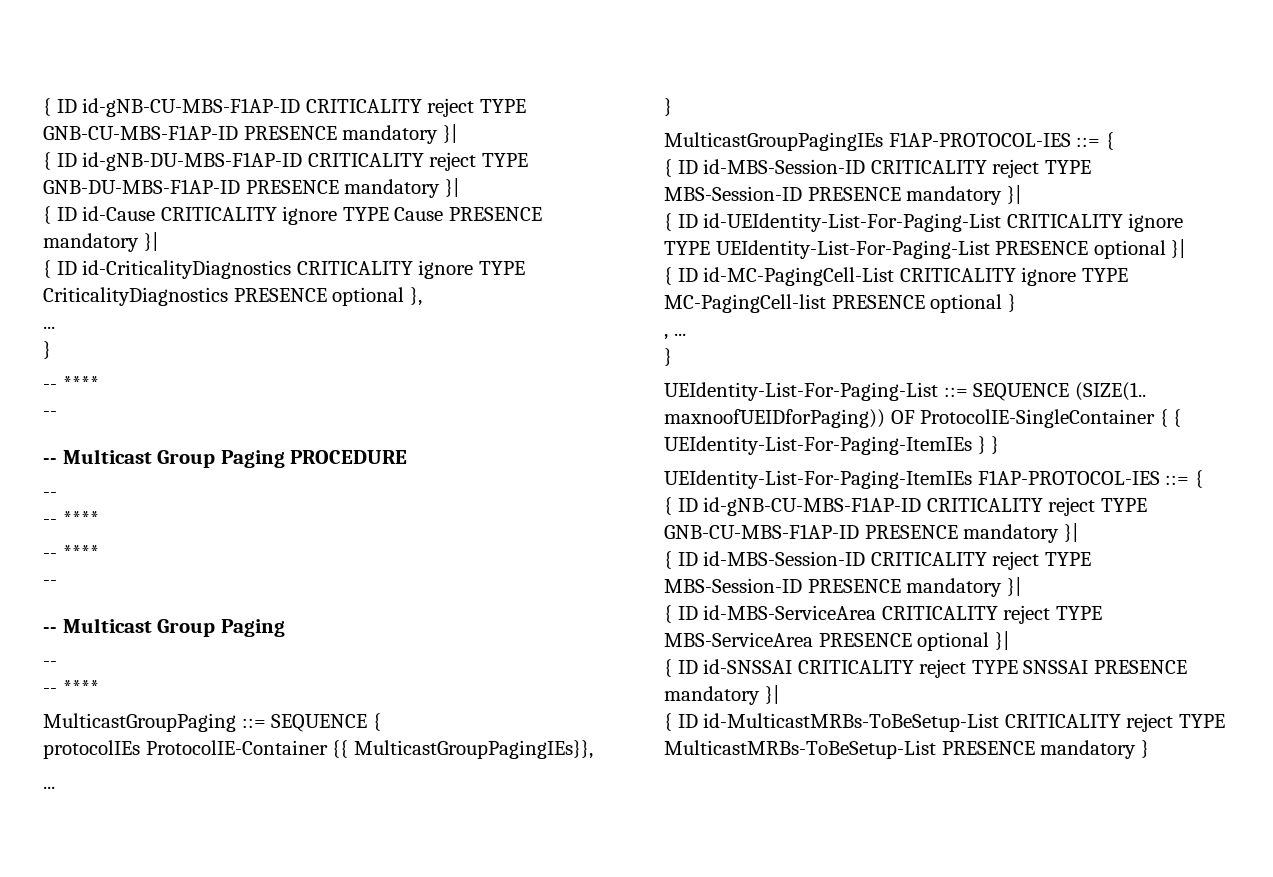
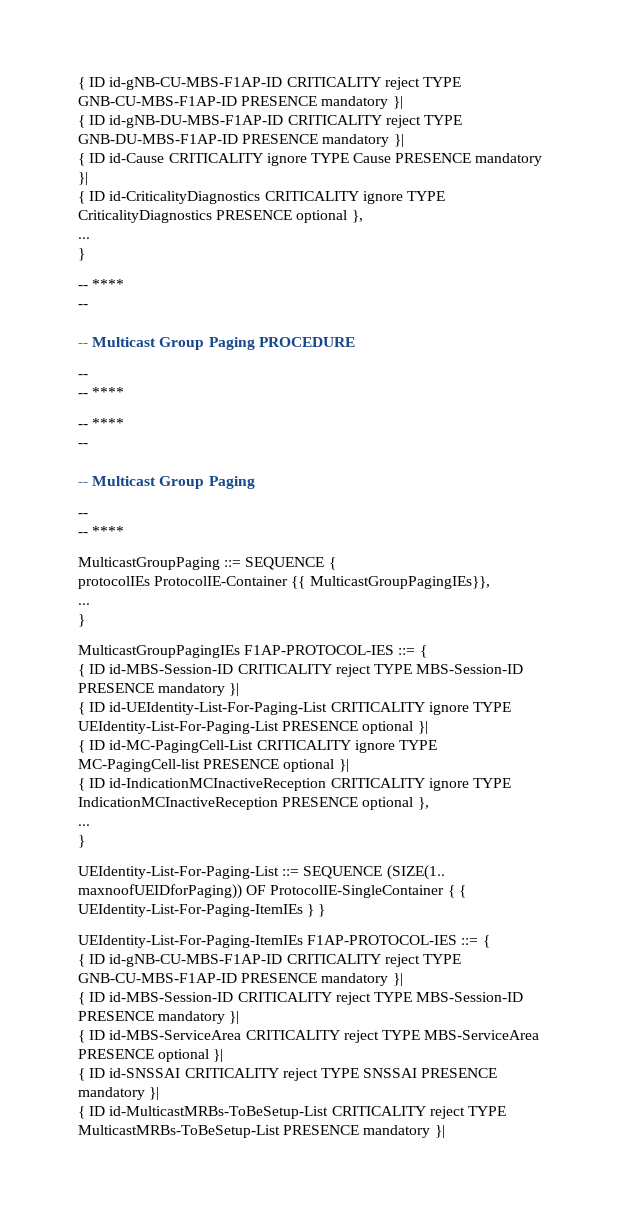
[1007,294,1016,312] [664,334,668,340] } // , -> [338,759,349,772] [78,778,511,791] [78,797,429,810] }| // { ID id-IndicationMCInactiveReception CRITICALITY ignore TYPE IndicationMCInactiveReception PRESENCE optional }, //
[1140,740,1149,758] } -> [434,1125,445,1138] }|

